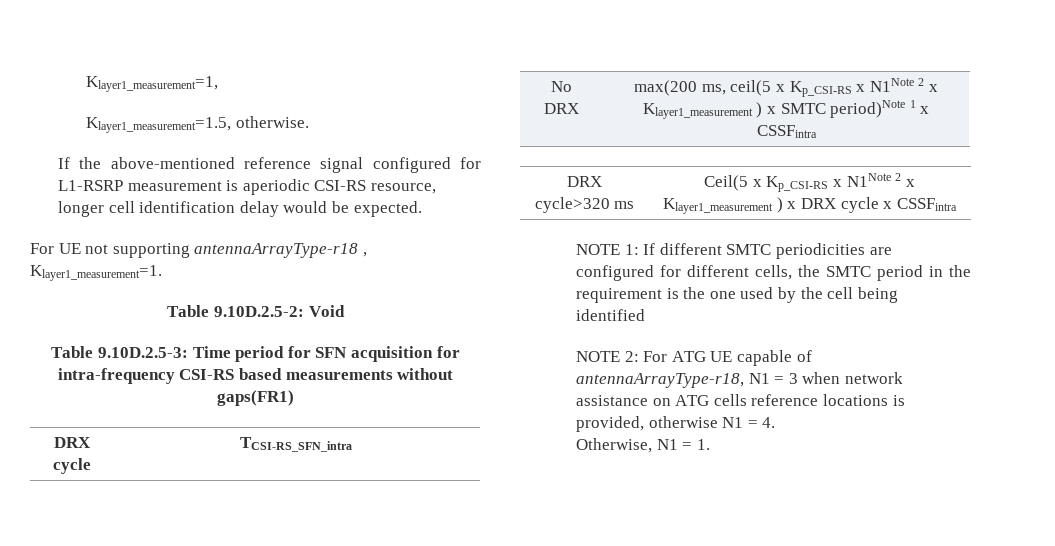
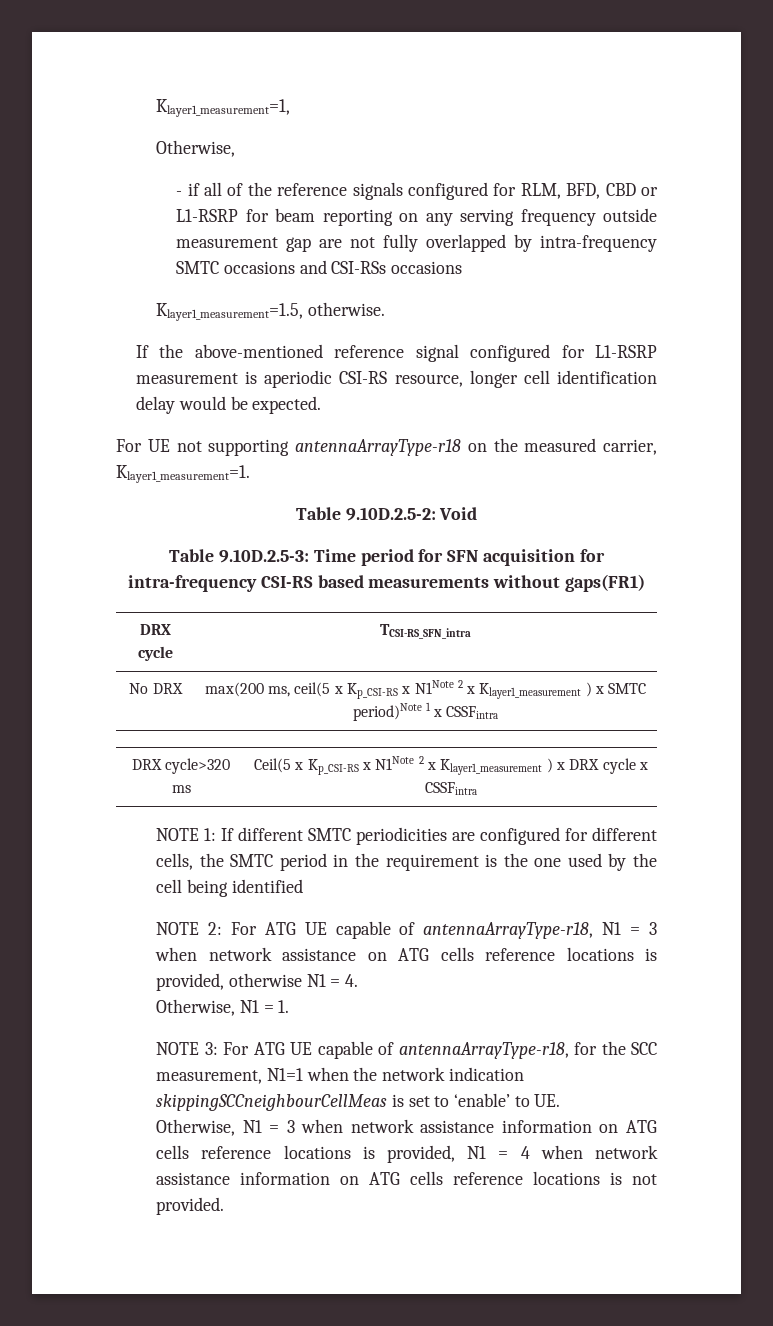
(219, 84) none -> [156,140,236,157] [176,182,659,200] [176,208,657,226] [176,234,657,252] [176,260,463,274] // Otherwise, // - if all of the reference signals configured for RLM, BFD, CBD or L1-RSRP for beam reporting on any serving frequency outside measurement gap are not fully overlapped by intra-frequency SMTC occasions and CSI-RSs occasions
[362,252,367,257] , -> [467,438,657,455] on the measured carrier,
(710, 444) none -> [156,1041,657,1059] [156,1067,524,1084] [156,1093,561,1111] [156,1119,657,1136] [156,1145,658,1163] [156,1171,657,1185] [156,1197,225,1215] // NOTE 3: For ATG UE capable of antennaArrayType-r18, for the SCC measurement, N1=1 when the network indication skippingSCCneighbourCellMeas is set to ‘enable’ to UE. // Otherwise, N1 = 3 when network assistance information on ATG cells reference locations is provided, N1 = 4 when network assistance information on ATG cells reference locations is not provided.

